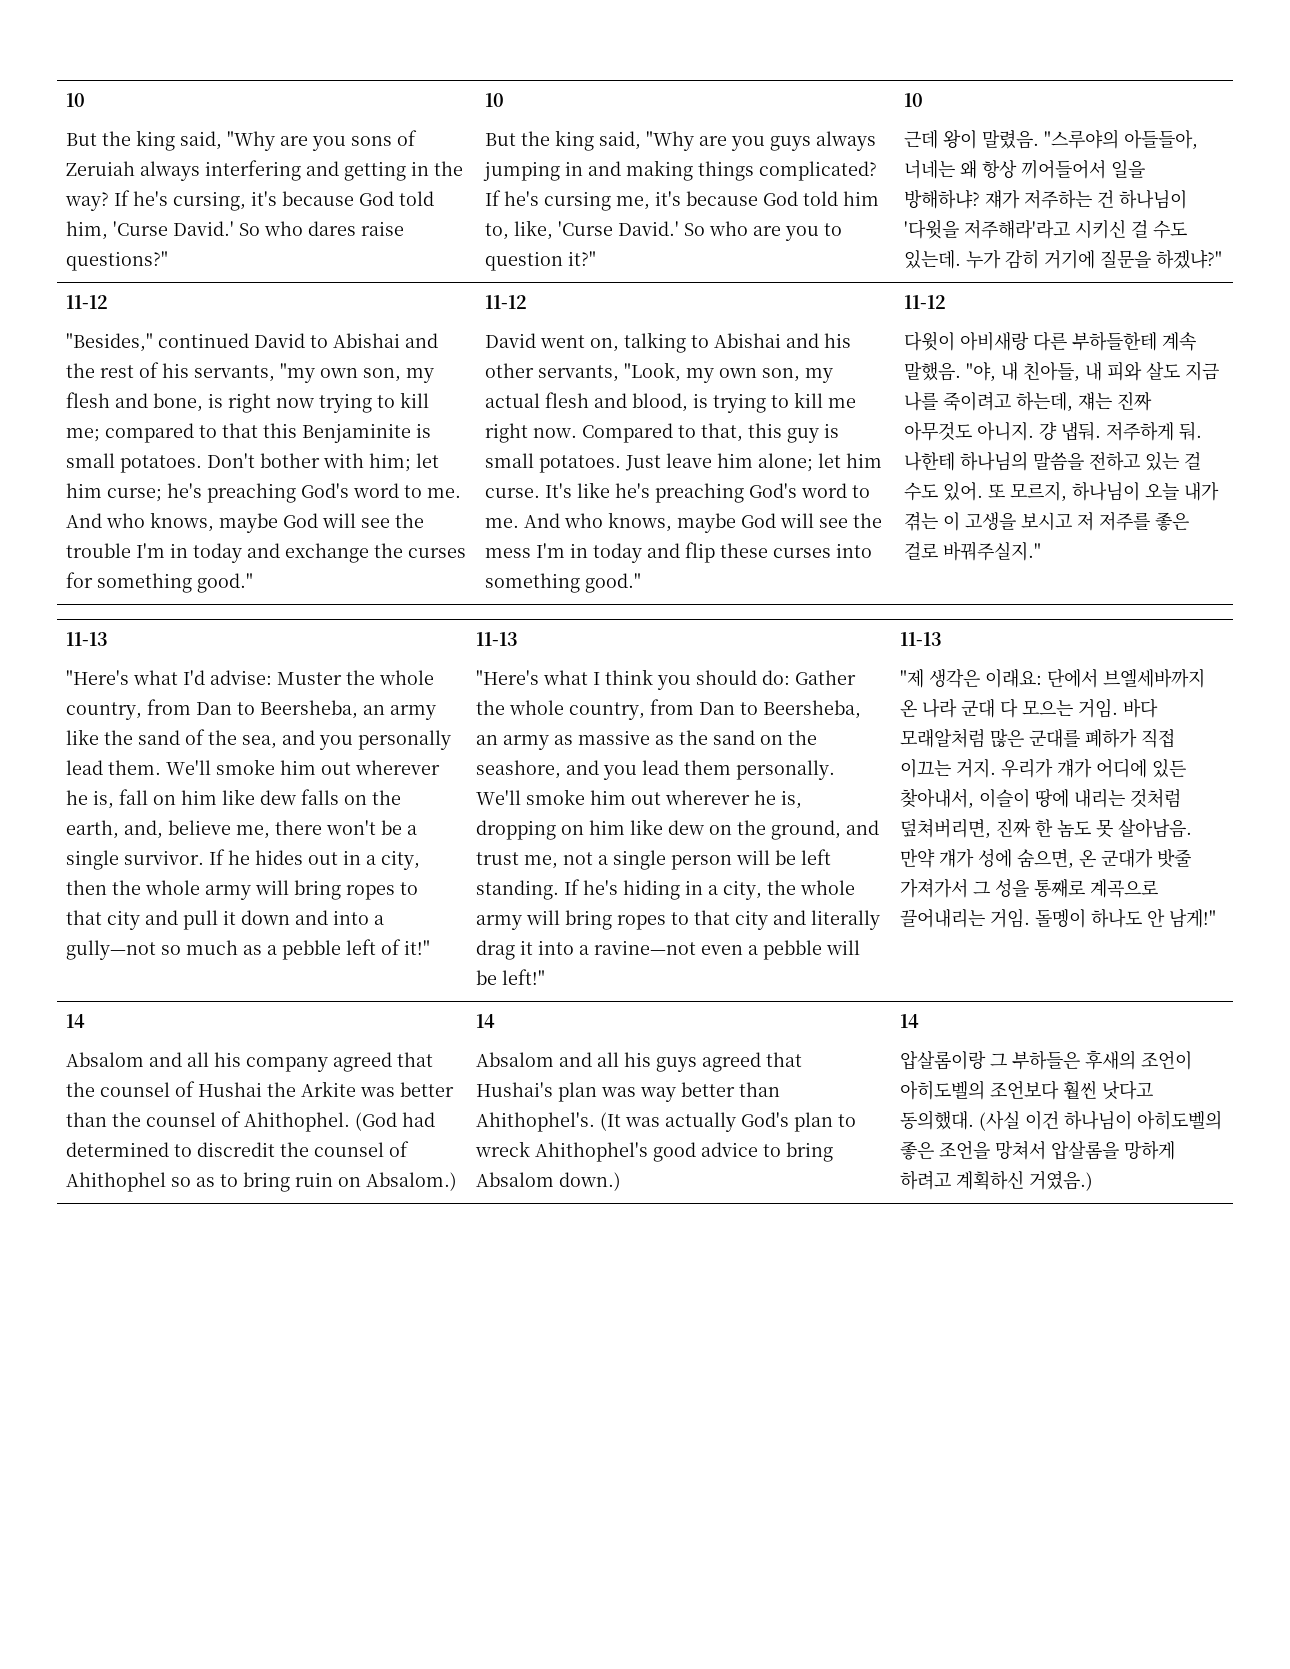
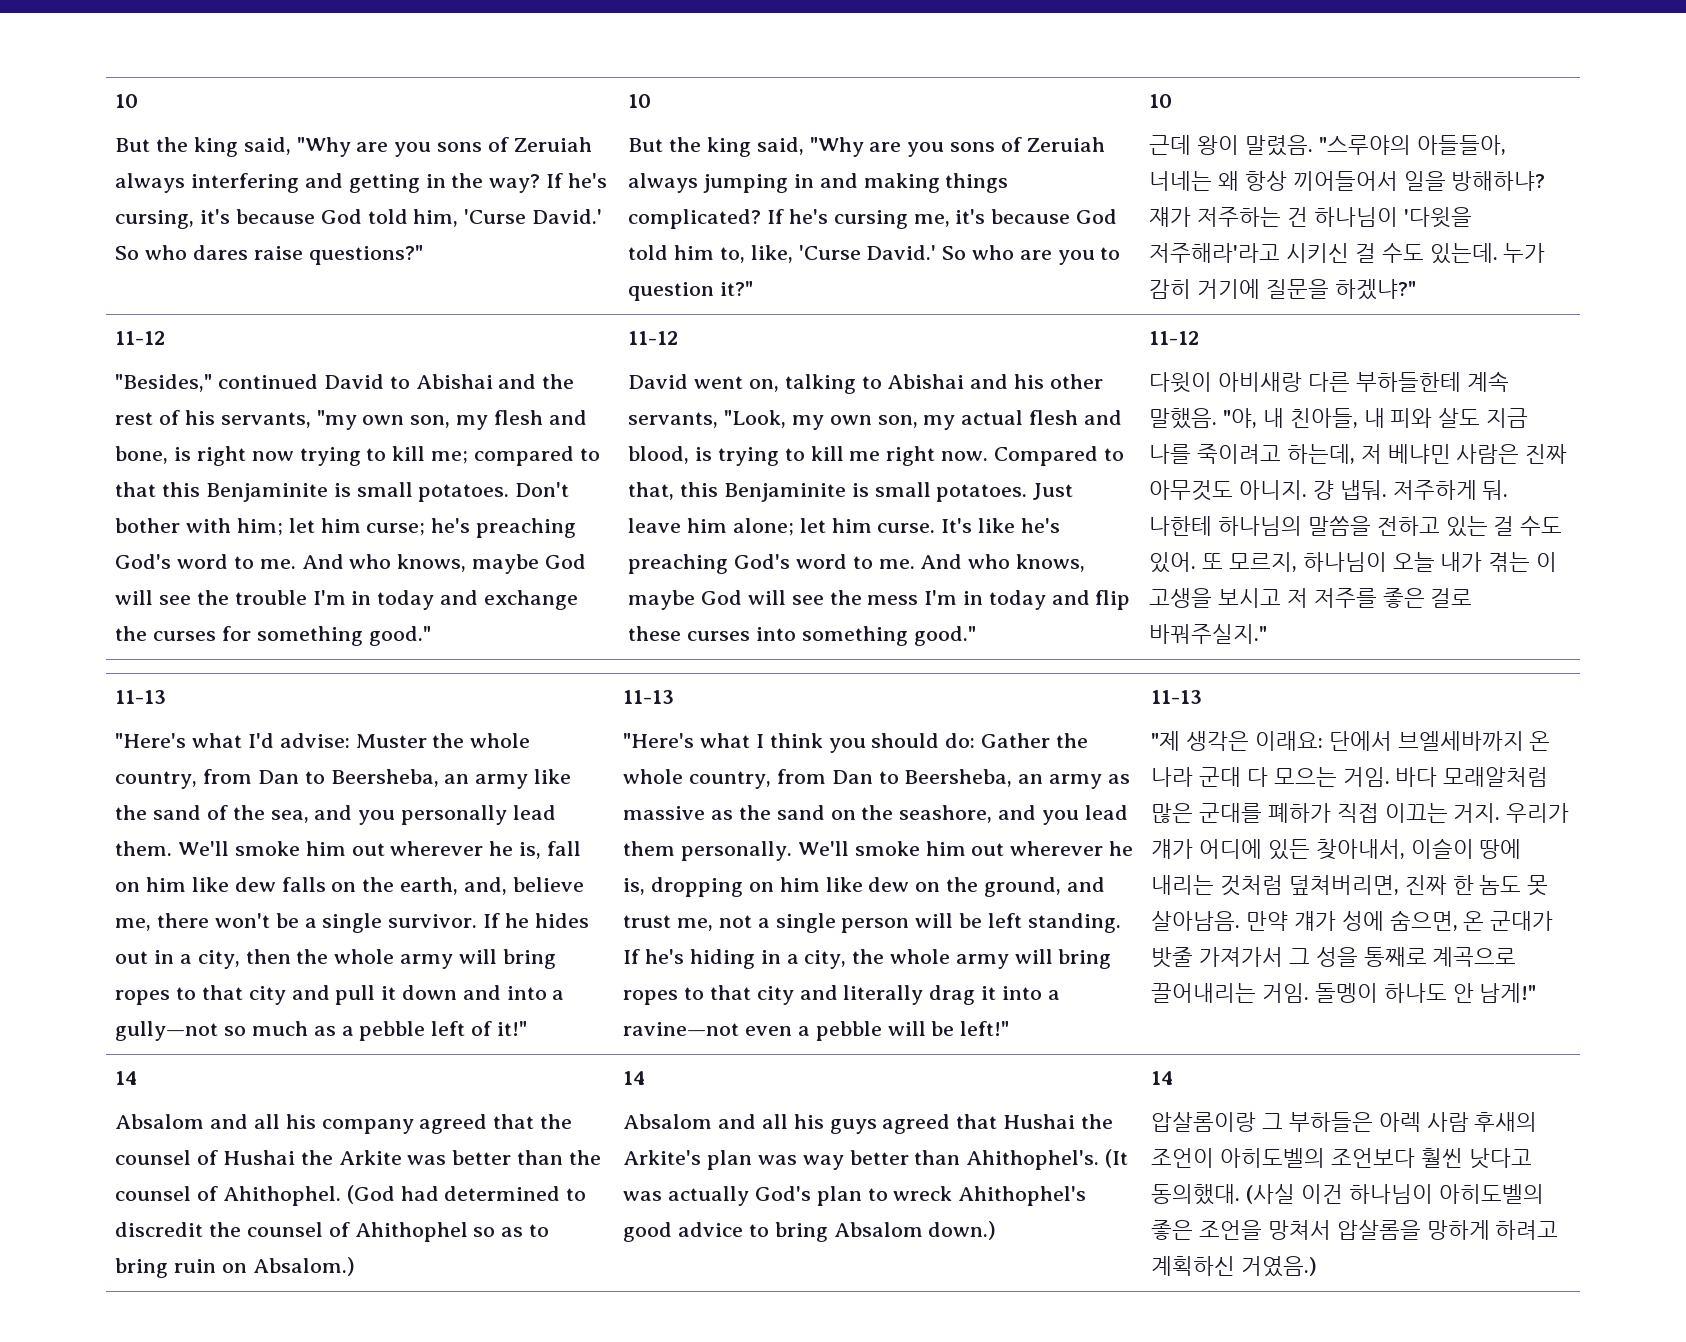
[770,136,812,151] guys -> [950,137,1105,152] sons of Zeruiah
[787,428,820,443] guy -> [723,483,846,502] Benjaminite
[1078,392,1113,411] 쟤는 -> [1360,444,1520,464] 저 베냐민 사람은
[476,1082,554,1097] Hushai's -> [1003,1114,1113,1129] [623,1150,702,1165] Hushai the Arkite's
(1081, 1060) none -> [1378,1112,1469,1132] 아렉 사람

